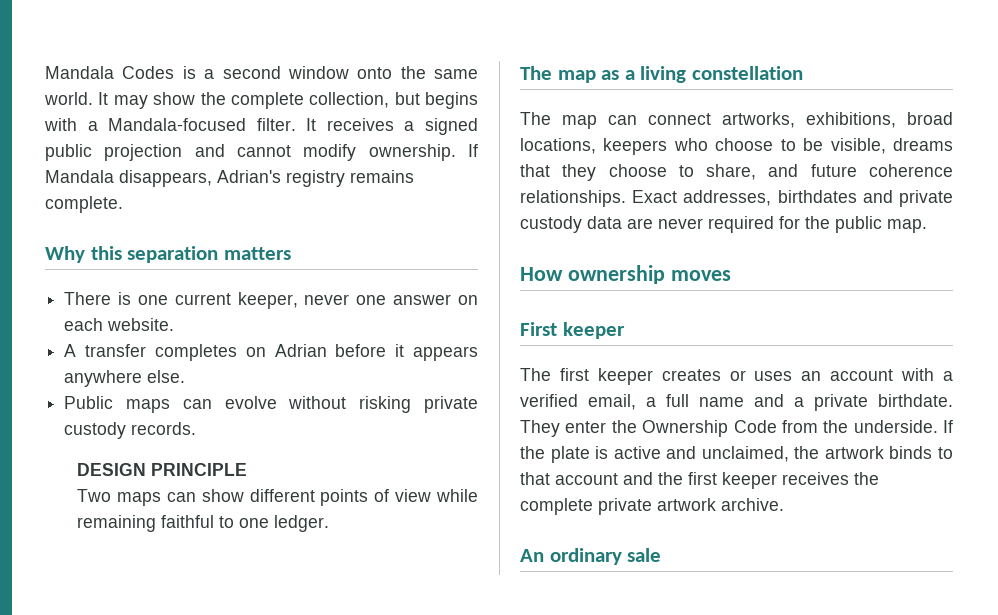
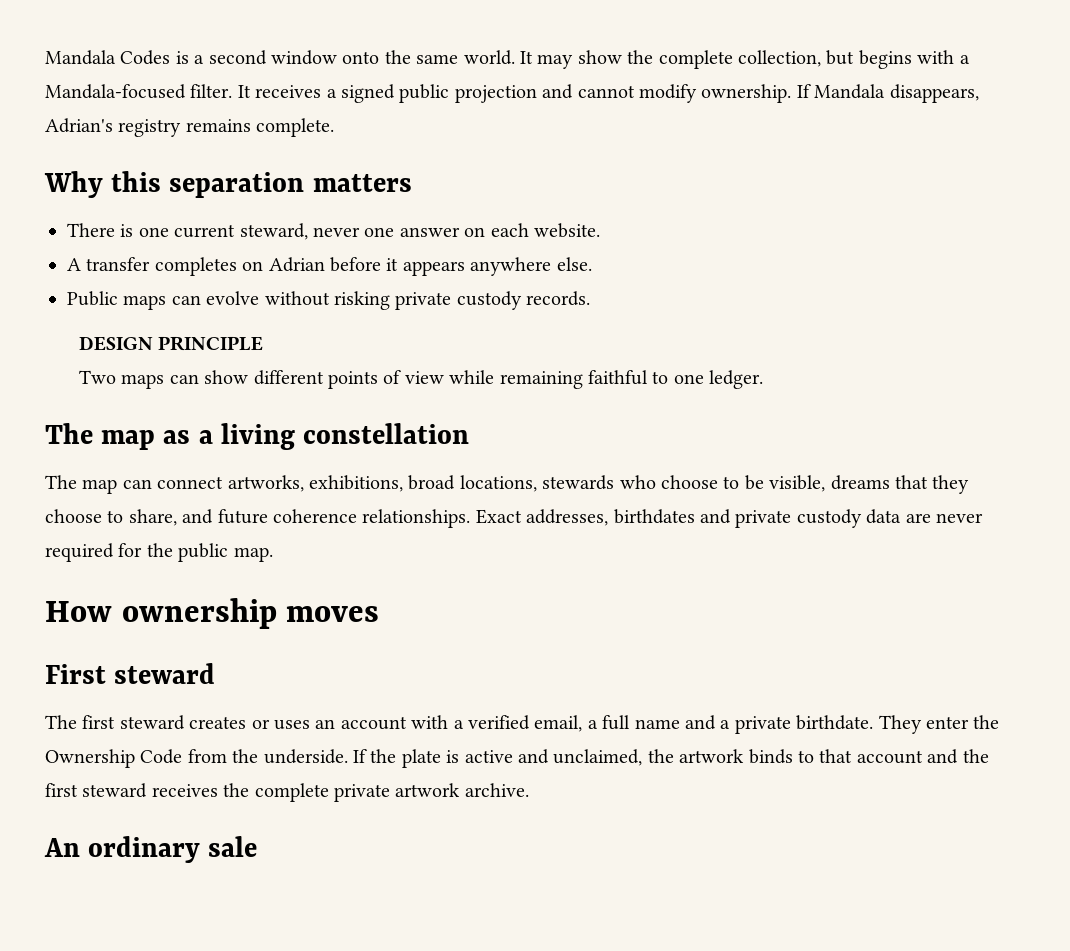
[237,292,298,309] keeper, -> [239,223,308,240] steward,
[603,138,668,155] keepers -> [542,475,615,490] stewards
[562,322,625,339] keeper -> [114,663,216,684] steward
[597,368,653,385] keeper -> [119,715,185,730] steward
[722,472,777,489] keeper -> [82,783,148,798] steward

